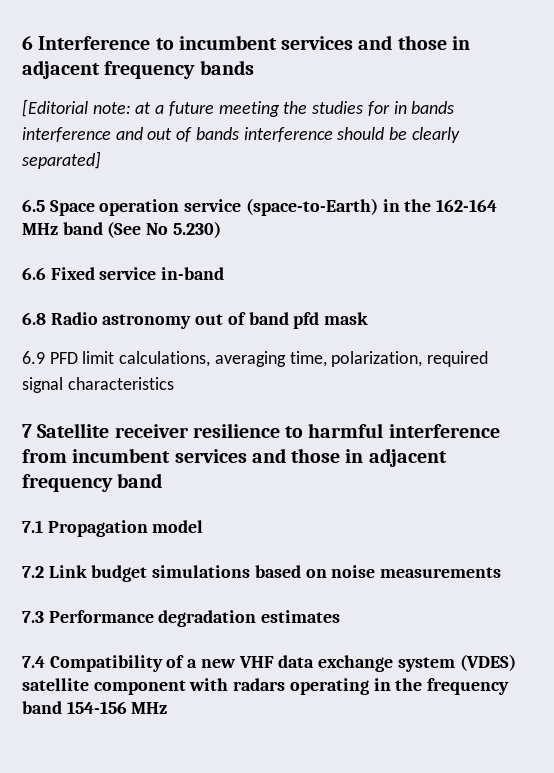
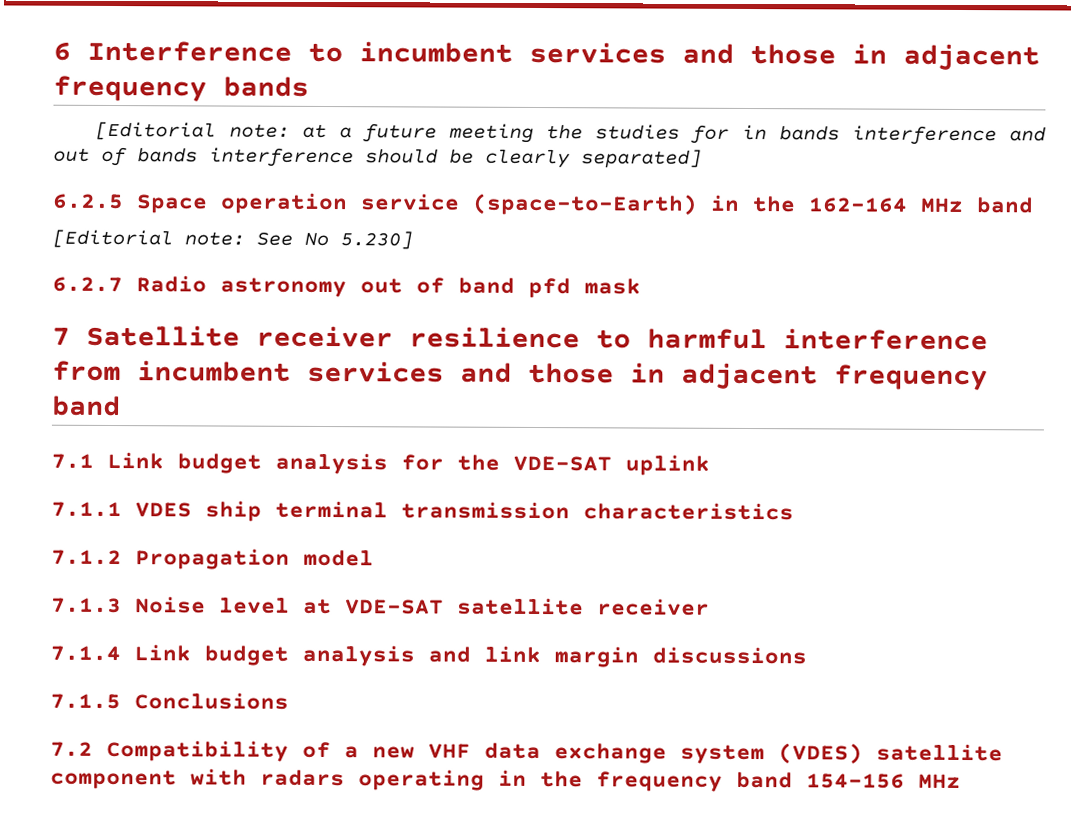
[22,199,45,212] 6.5 -> [52,193,124,210] 6.2.5
[107,221,221,238] [22,267,225,280] [22,312,46,325] (See No 5.230) // 6.6 Fixed service in-band // 6.8 -> [52,229,413,250] [52,276,123,293] // [Editorial note: See No 5.230] // 6.2.7
[22,351,489,367] [22,377,174,393] // 6.9 PFD limit calculations, averaging time, polarization, required signal characteristics -> (641, 286) none
[47,520,204,537] [22,565,502,582] [22,610,341,627] [22,656,45,668] Propagation model // 7.2 Link budget simulations based on noise measurements // 7.3 Performance degradation estimates // 7.4 -> [107,451,710,476] [51,500,794,522] [51,548,374,570] [51,596,710,616] [50,644,807,668] [50,692,289,710] [50,741,93,757] Link budget analysis for the VDE-SAT uplink // 7.1.1 VDES ship terminal transmission characteristics // 7.1.2 Propagation model // 7.1.3 Noise level at VDE-SAT satellite receiver // 7.1.4 Link budget analysis and link margin discussions // 7.1.5 Conclusions // 7.2

